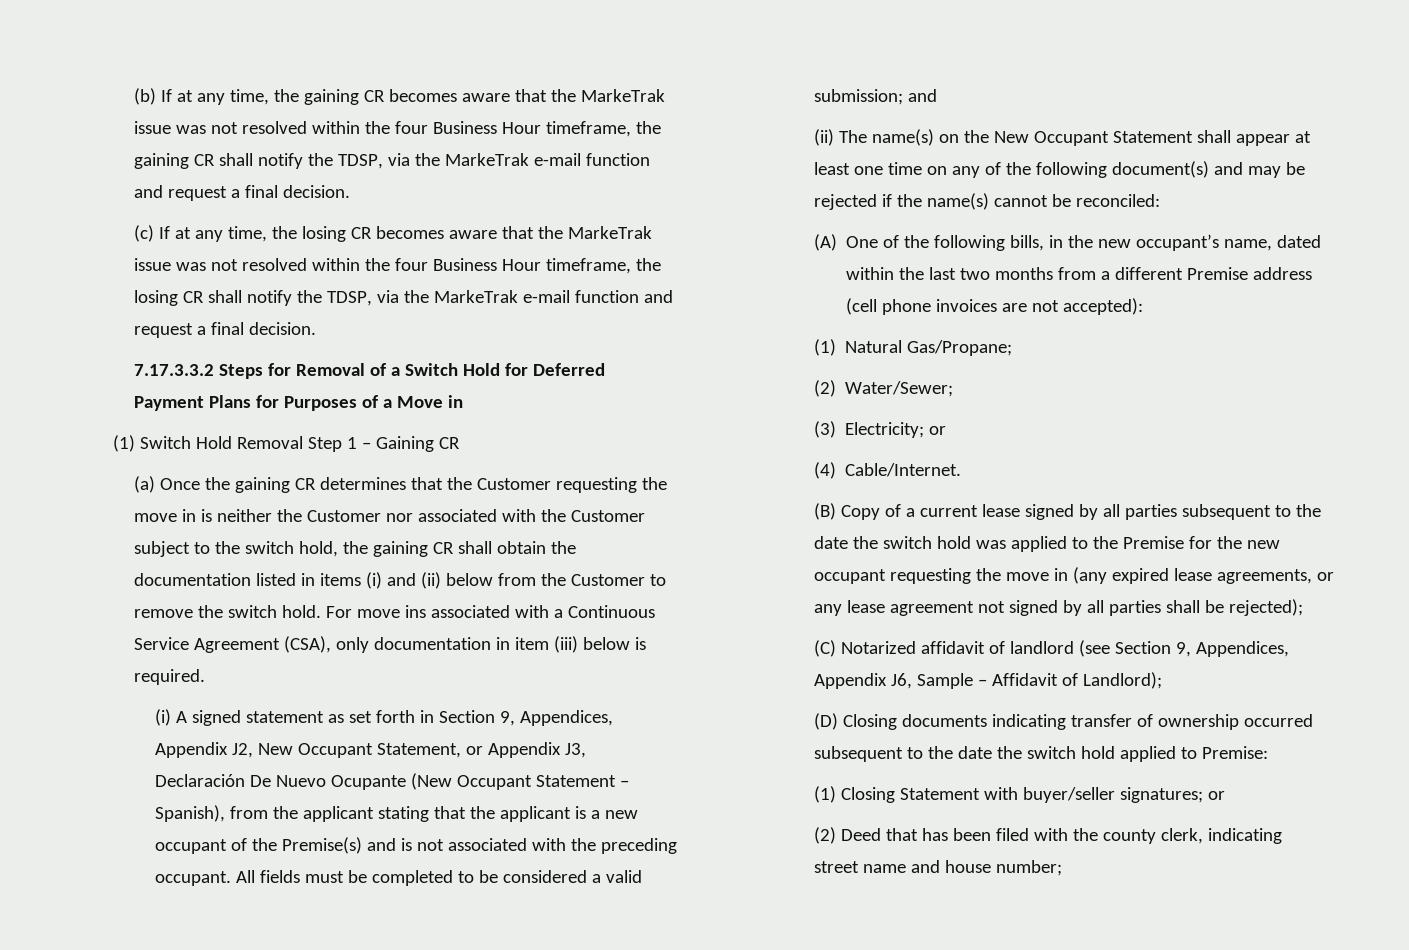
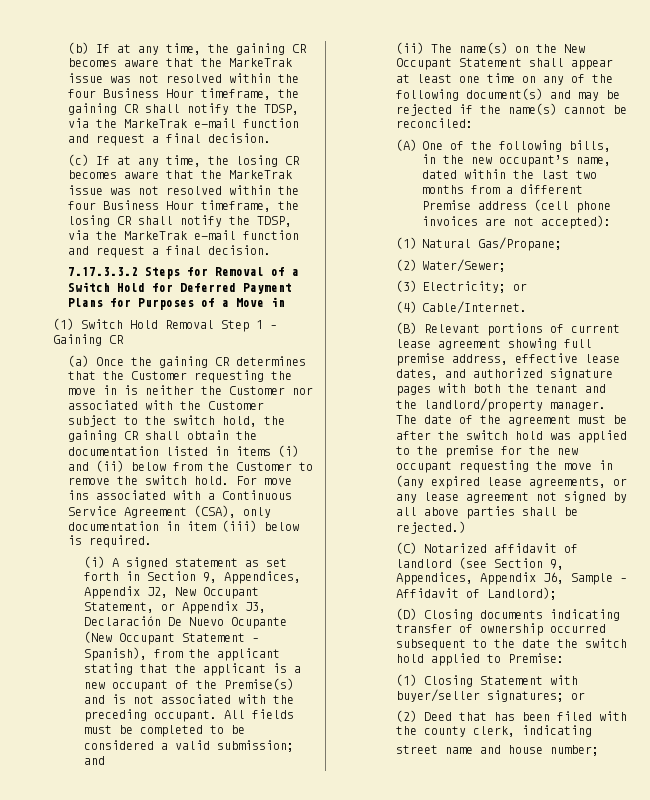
[840,504,1321,520] [813,536,848,549] Copy of a current lease signed by all parties subsequent to the date -> [423,323,620,336] [395,338,592,350] [395,353,620,366] [395,368,613,380] [395,383,606,396] [395,398,606,412] [395,415,627,426] [395,431,431,440] Relevant portions of current lease agreement showing full premise address, effective lease dates, and authorized signature pages with both the tenant and the landlord/property manager. The date of the agreement must be after
[1122,536,1184,549] Premise -> [444,445,494,458] premise
(1104, 606) none -> [423,507,459,516] above
[1228,599,1303,616] rejected); -> [395,521,466,534] rejected.)

